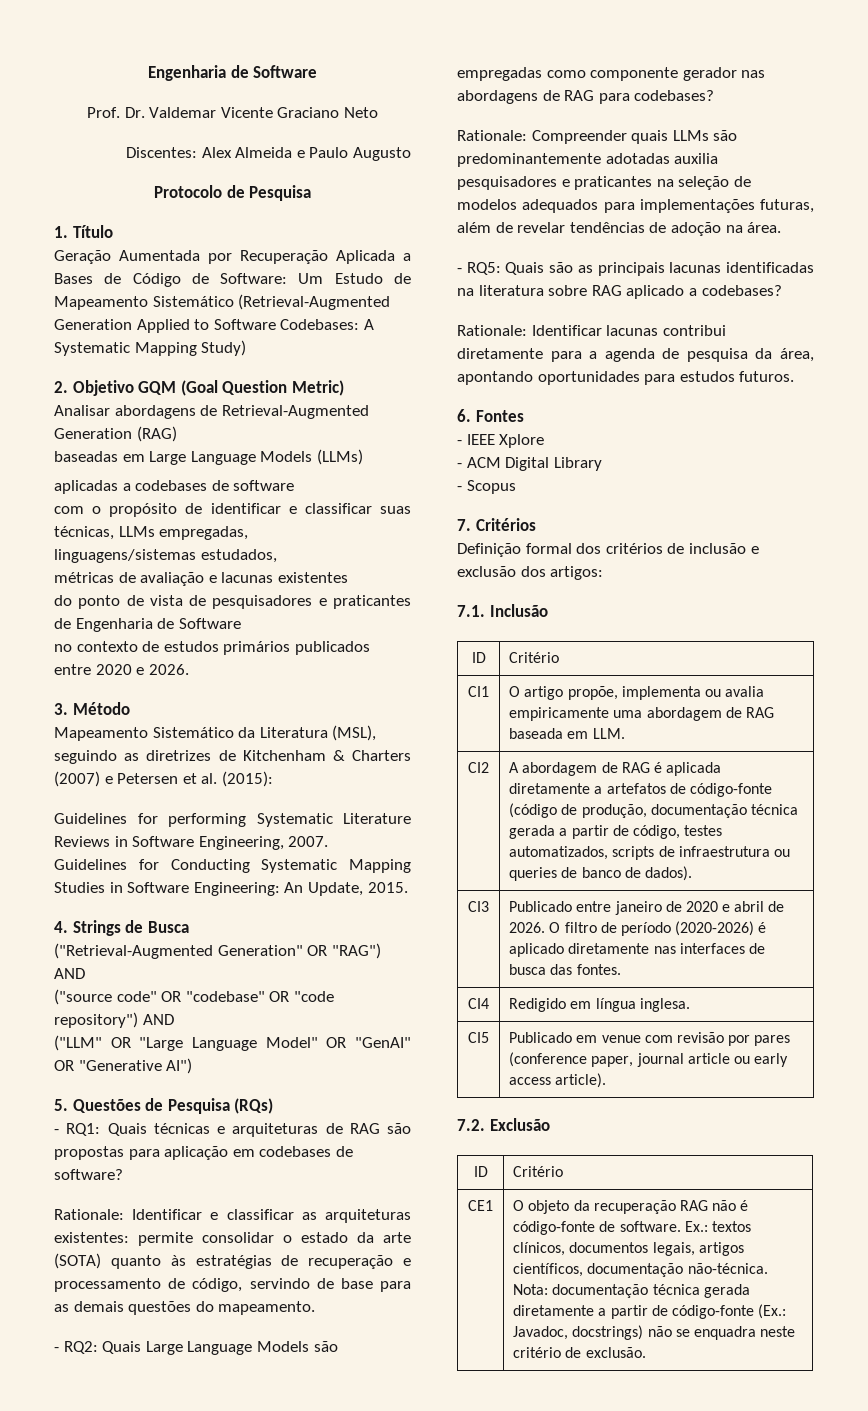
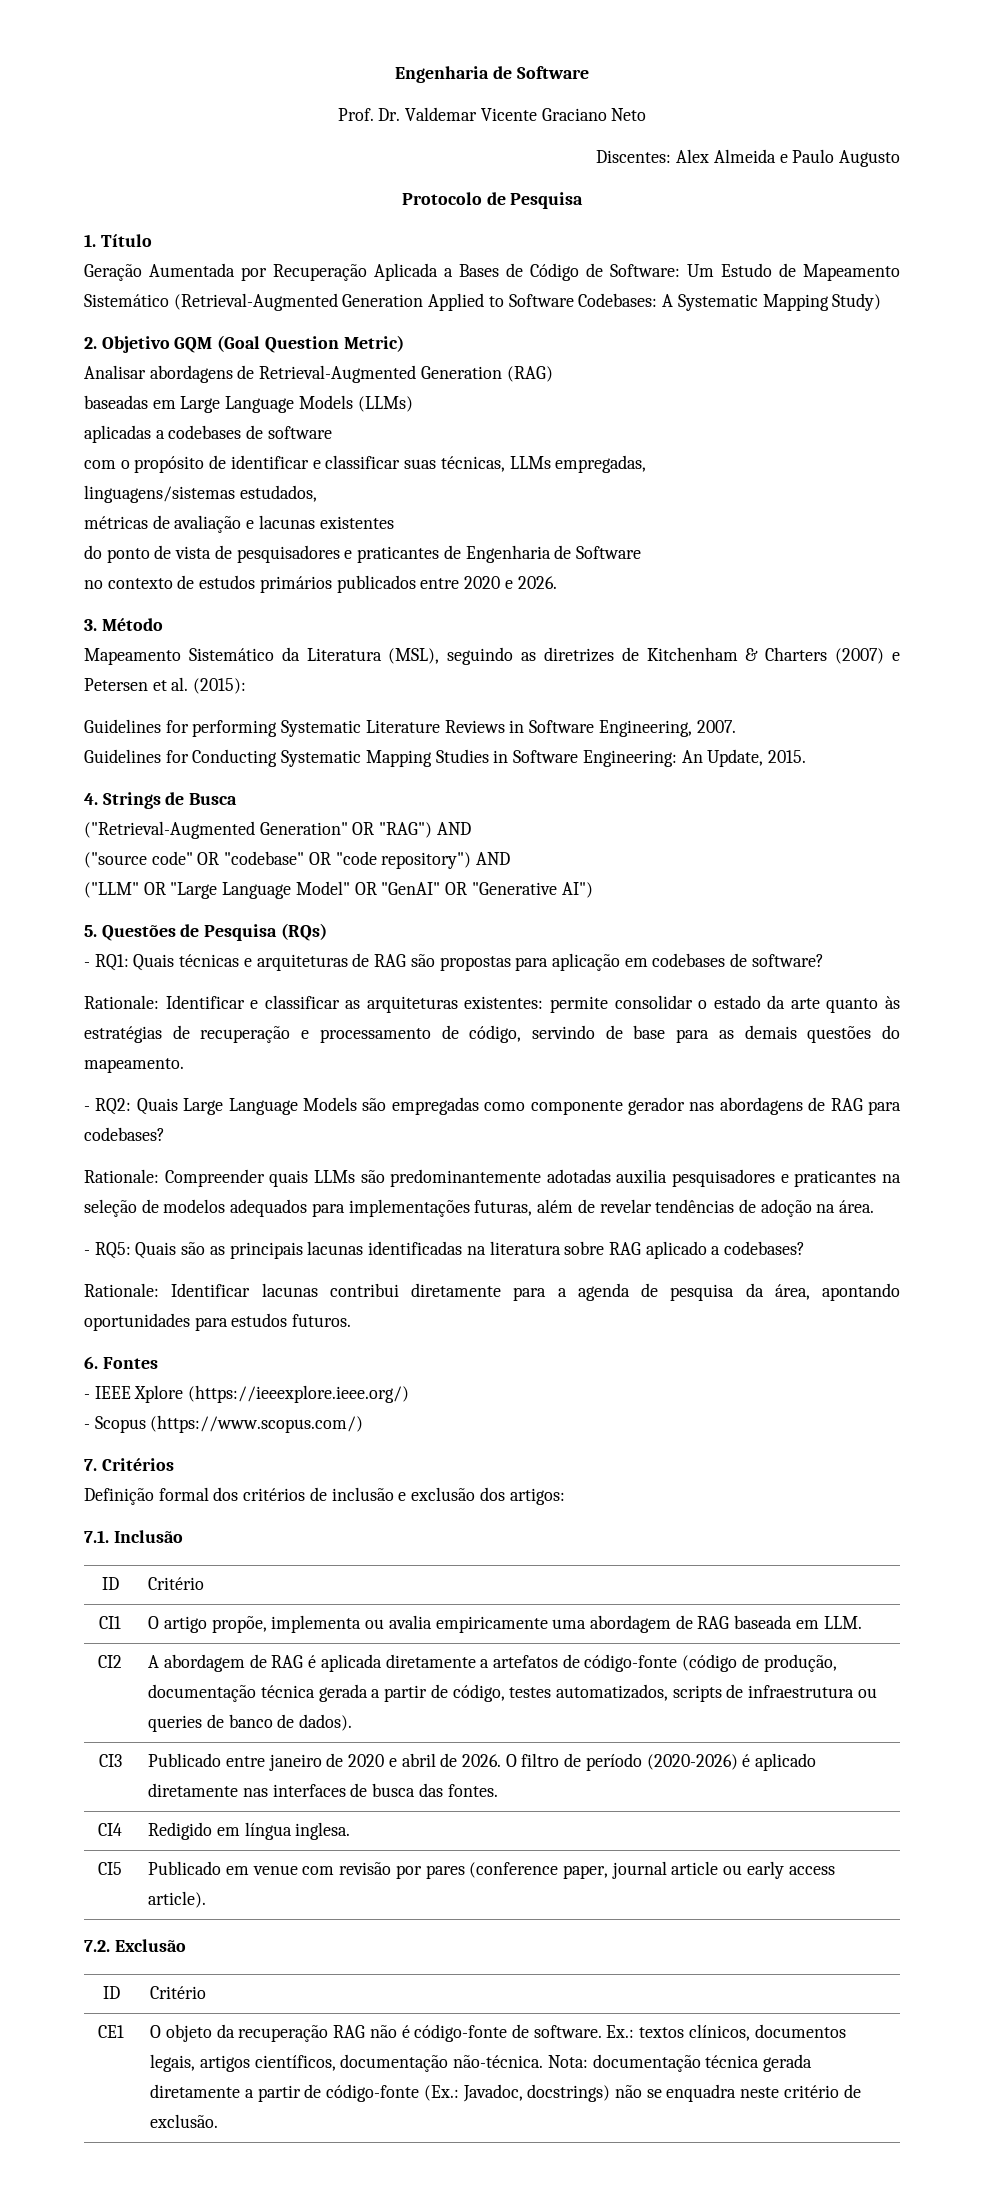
[54,1253,101,1269] (SOTA) -> (820, 1003) none
[457,457,602,471] // - ACM Digital Library -> [188,1385,410,1403] (https://ieeexplore.ieee.org/)
(516, 487) none -> [150,1415,364,1433] (https://www.scopus.com/)

